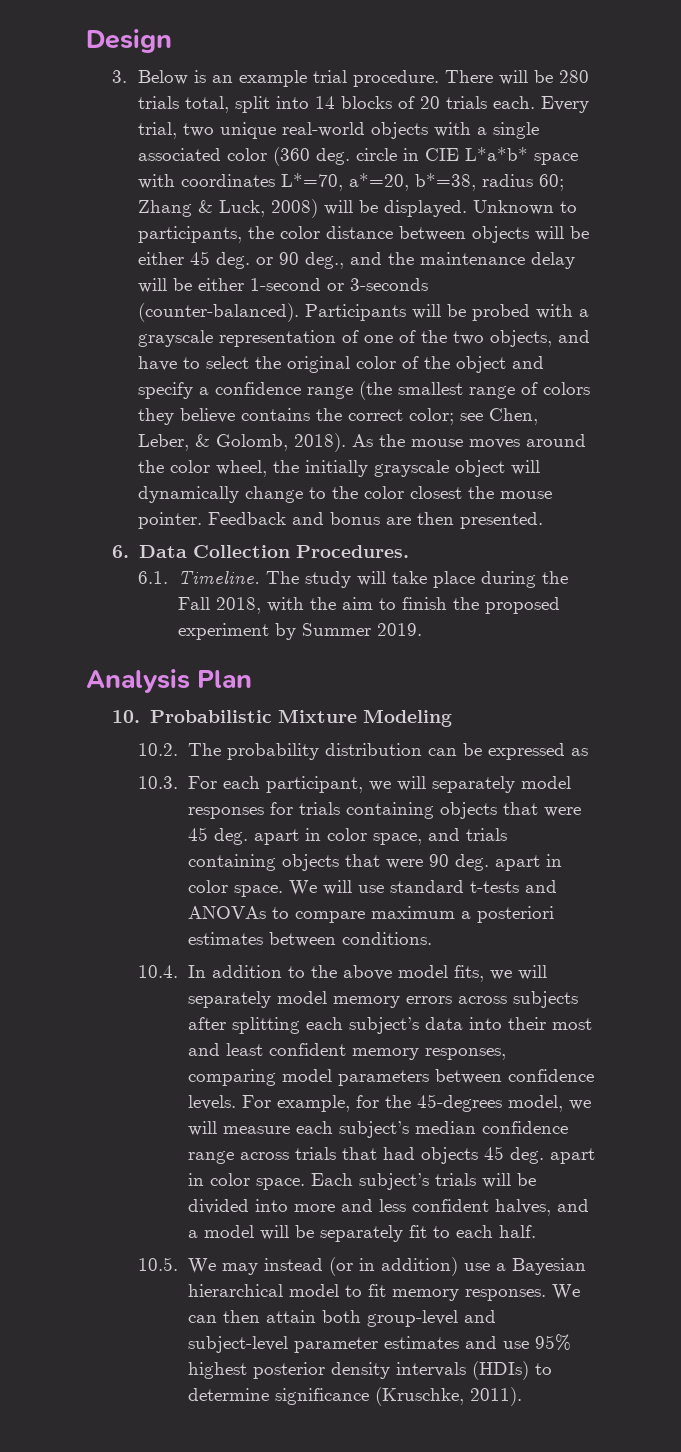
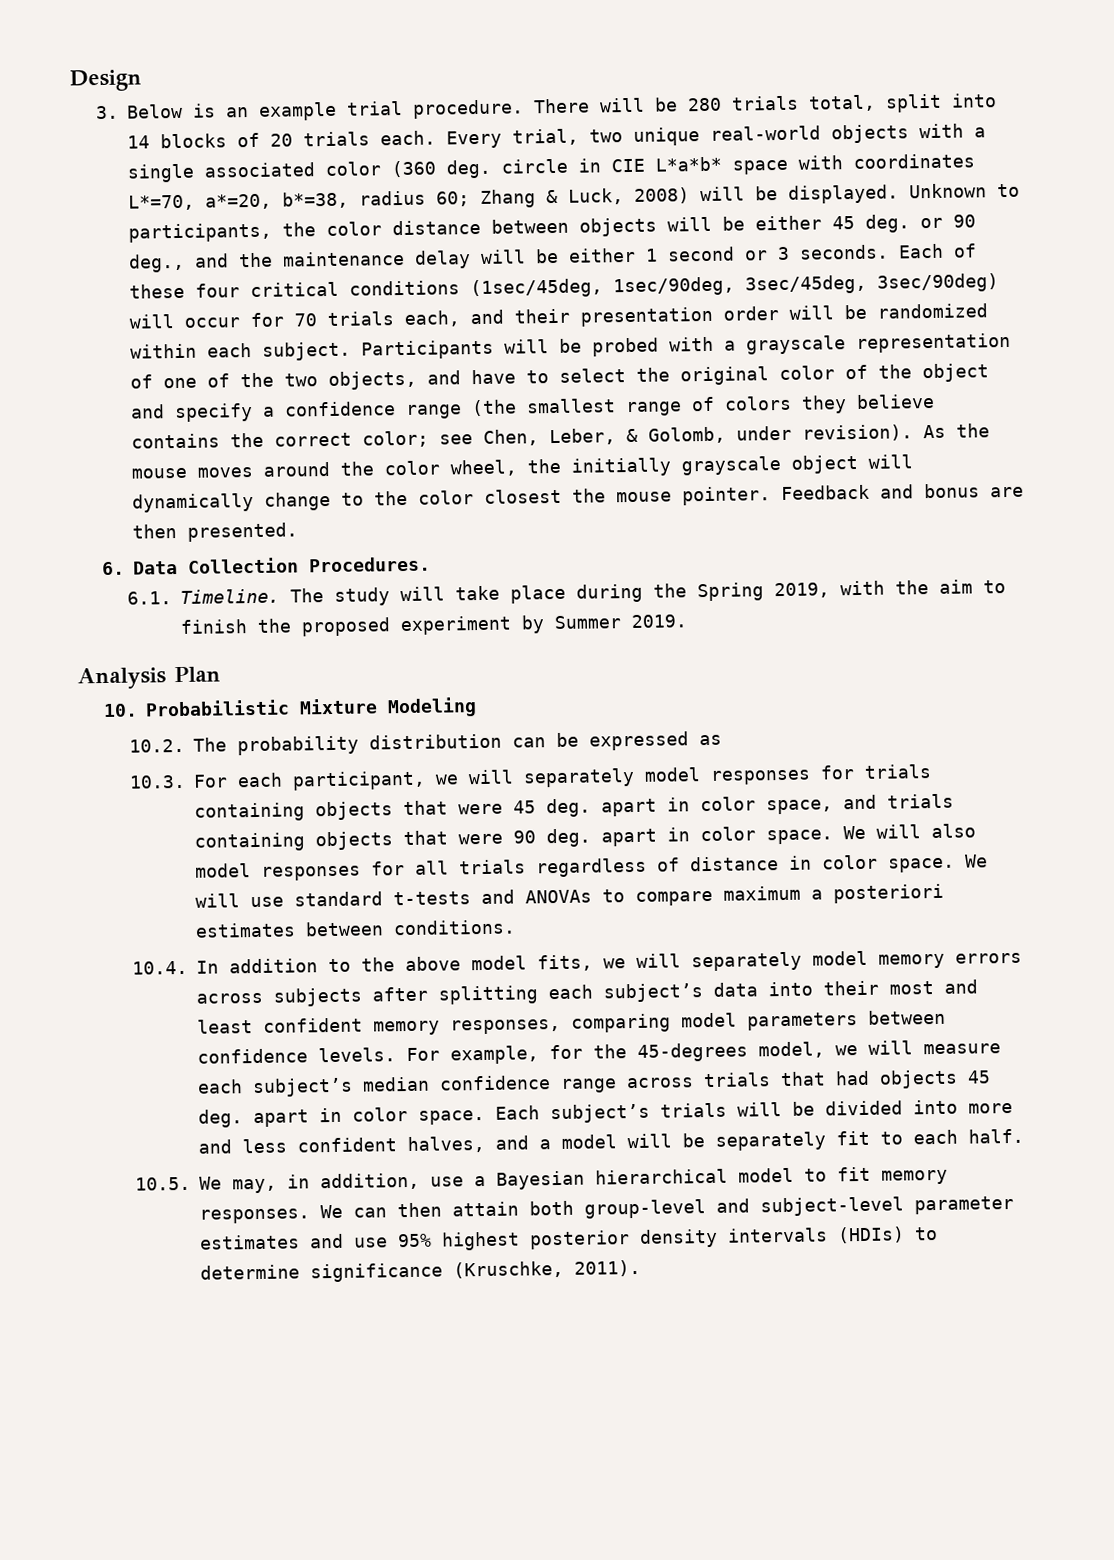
[250,278,429,291] [138,303,300,322] 1-second or 3-seconds (counter-balanced). -> [644,243,977,262] [128,273,999,299] [128,303,988,329] [129,341,351,361] 1 second or 3 seconds. Each of these four critical conditions (1sec/45deg, 1sec/90deg, 3sec/45deg, 3sec/90deg) will occur for 70 trials each, and their presentation order will be randomized within each subject.
[294,433,347,452] 2018). -> [735,424,913,442] under revision).
[177,597,261,614] Fall 2018, -> [697,582,831,602] Spring 2019,
(352, 887) none -> [931,823,977,839] [195,854,989,881] [195,893,241,908] also model responses for all trials regardless of distance in color space. We will
[221,1257,458,1276] may instead (or in addition) -> [232,1172,421,1194] may, in addition,

